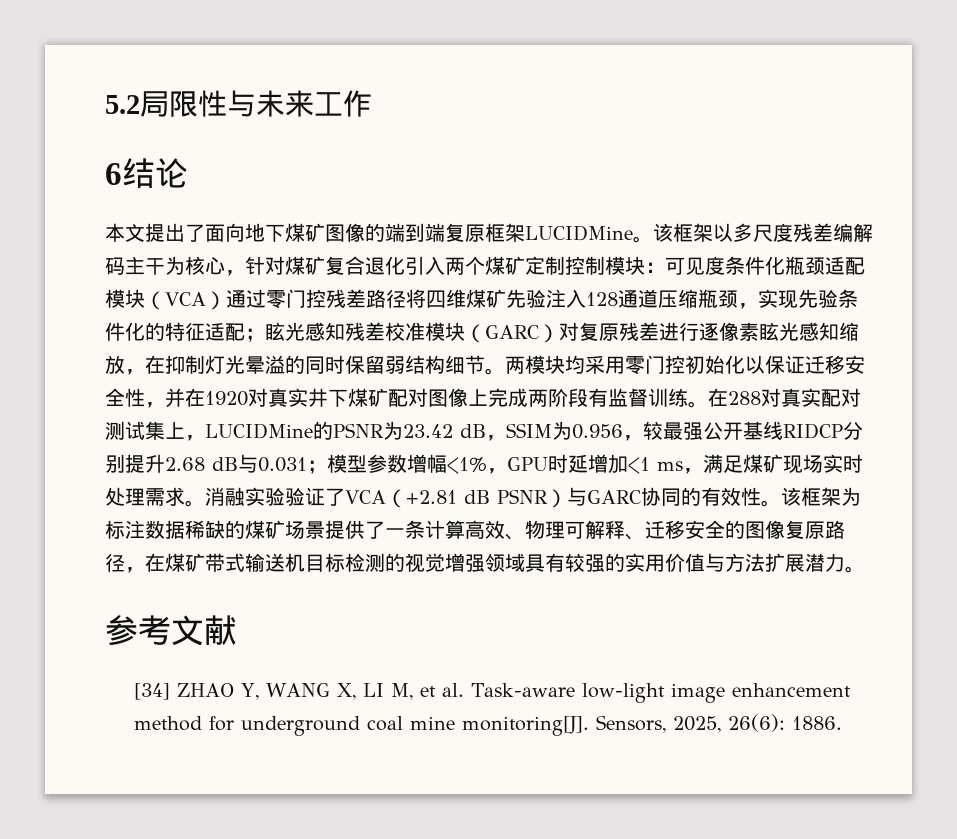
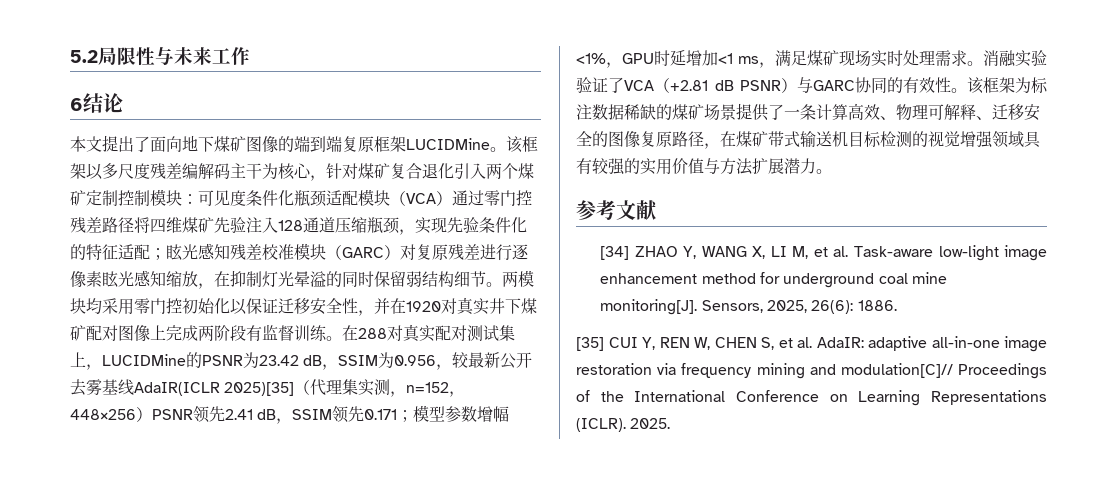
[683,421,863,440] [105,454,307,473] 强公开基线RIDCP分别提升2.68 dB与0.031 -> [484,352,533,369] [70,379,466,397] [70,406,398,424] 新公开去雾基线AdaIR(ICLR 2025)[35]（代理集实测，n=152，448×256）PSNR领先2.41 dB，SSIM领先0.171
(843, 723) none -> [576,336,1047,352] [576,363,1047,379] [576,390,1047,406] [576,418,671,432] // [35] CUI Y, REN W, CHEN S, et al. AdaIR: adaptive all-in-one image restoration via frequency mining and modulation[C]// Proceedings of the International Conference on Learning Representations (ICLR). 2025.

